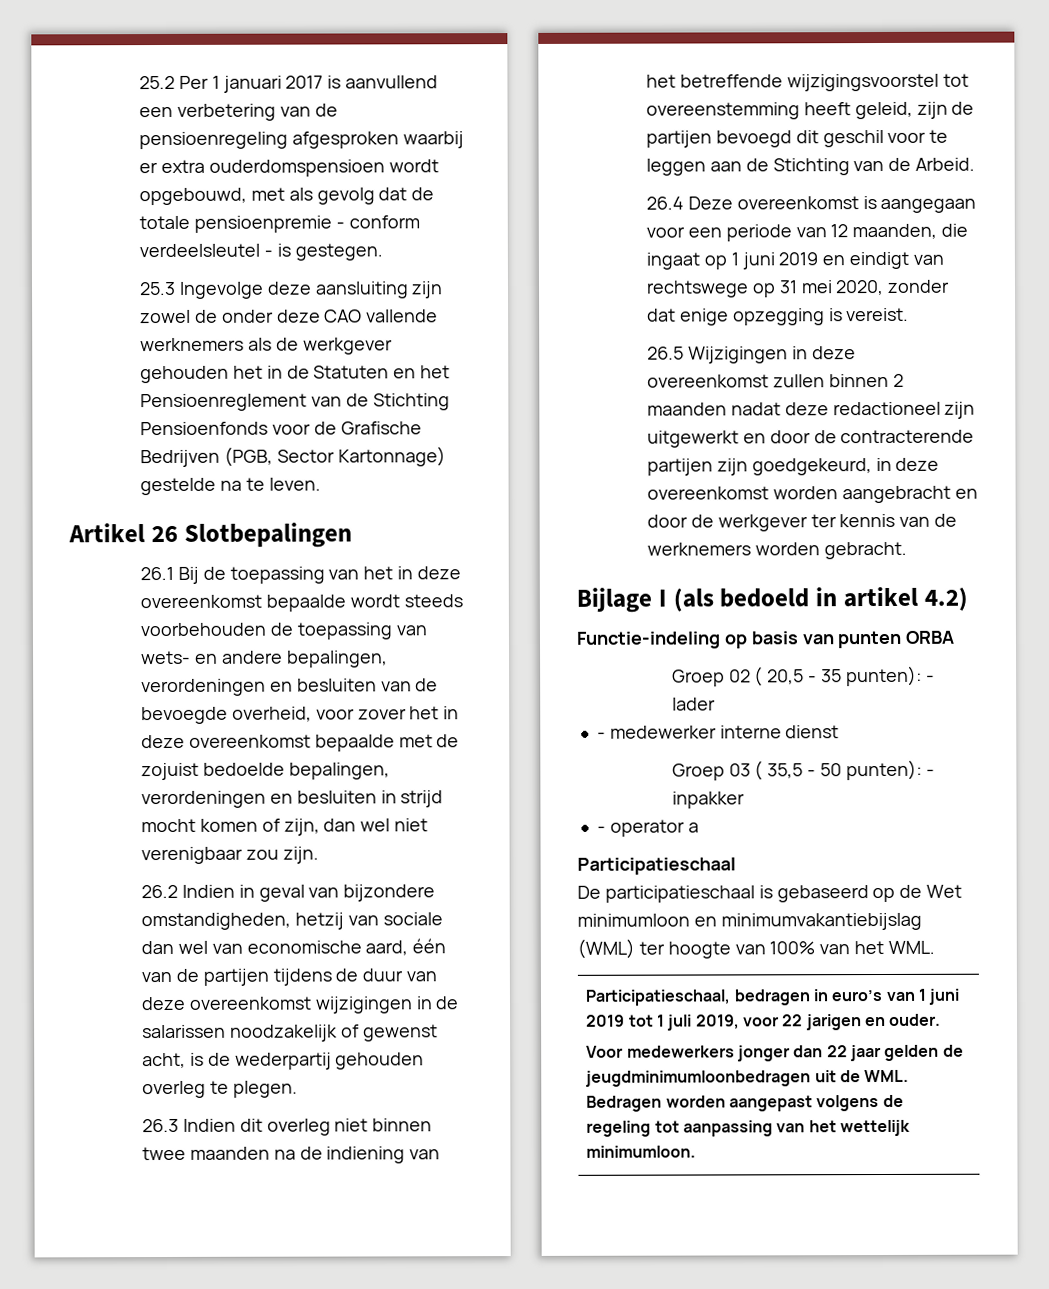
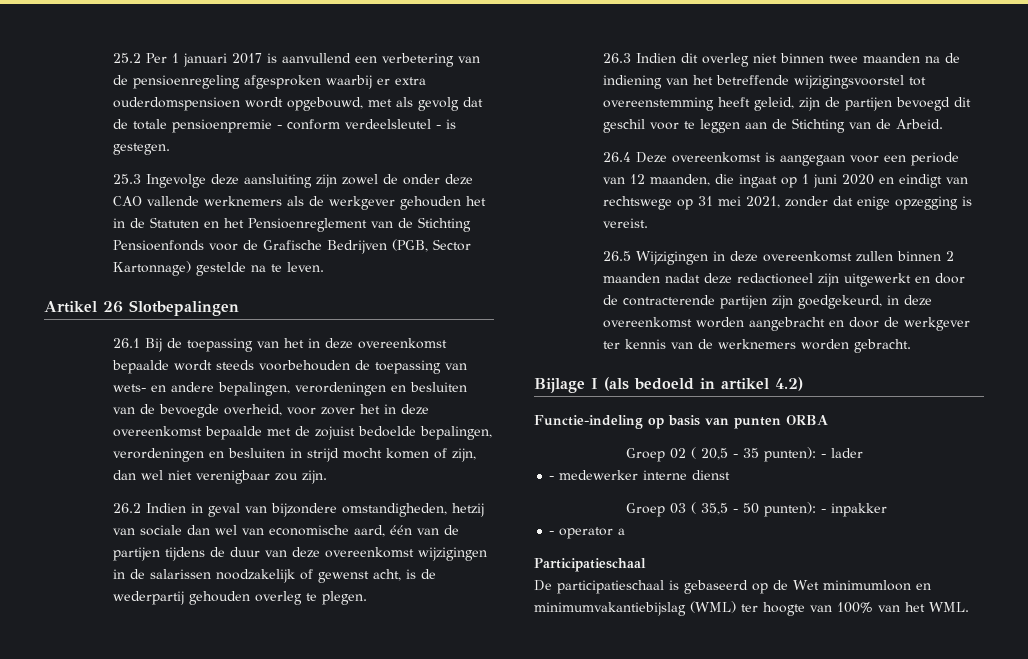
[778,252,819,266] 2019 -> [842,174,875,185] 2020
[835,279,885,296] 2020, -> [746,196,781,208] 2021,
[585,988,961,1006] [586,1013,942,1031] [586,1044,964,1062] [585,1069,910,1087] [586,1094,904,1112] [586,1119,910,1137] [586,1145,697,1158] // Participatieschaal, bedragen in euro’s van 1 juni 2019 tot 1 juli 2019, voor 22 jarigen en ouder. // Voor medewerkers jonger dan 22 jaar gelden de jeugdminimumloonbedragen uit de WML. Bedragen worden aangepast volgens de regeling tot aanpassing van het wettelijk minimumloon. -> (969, 607) none

